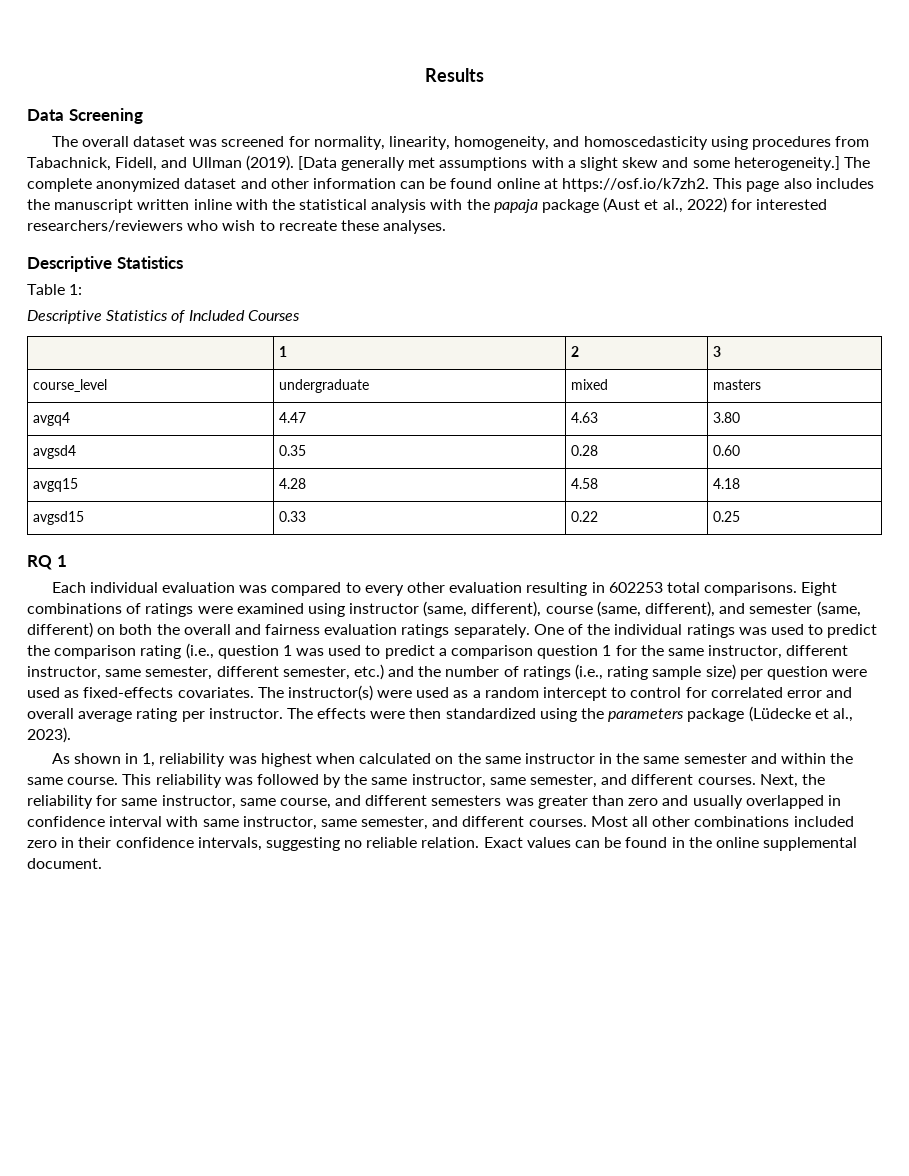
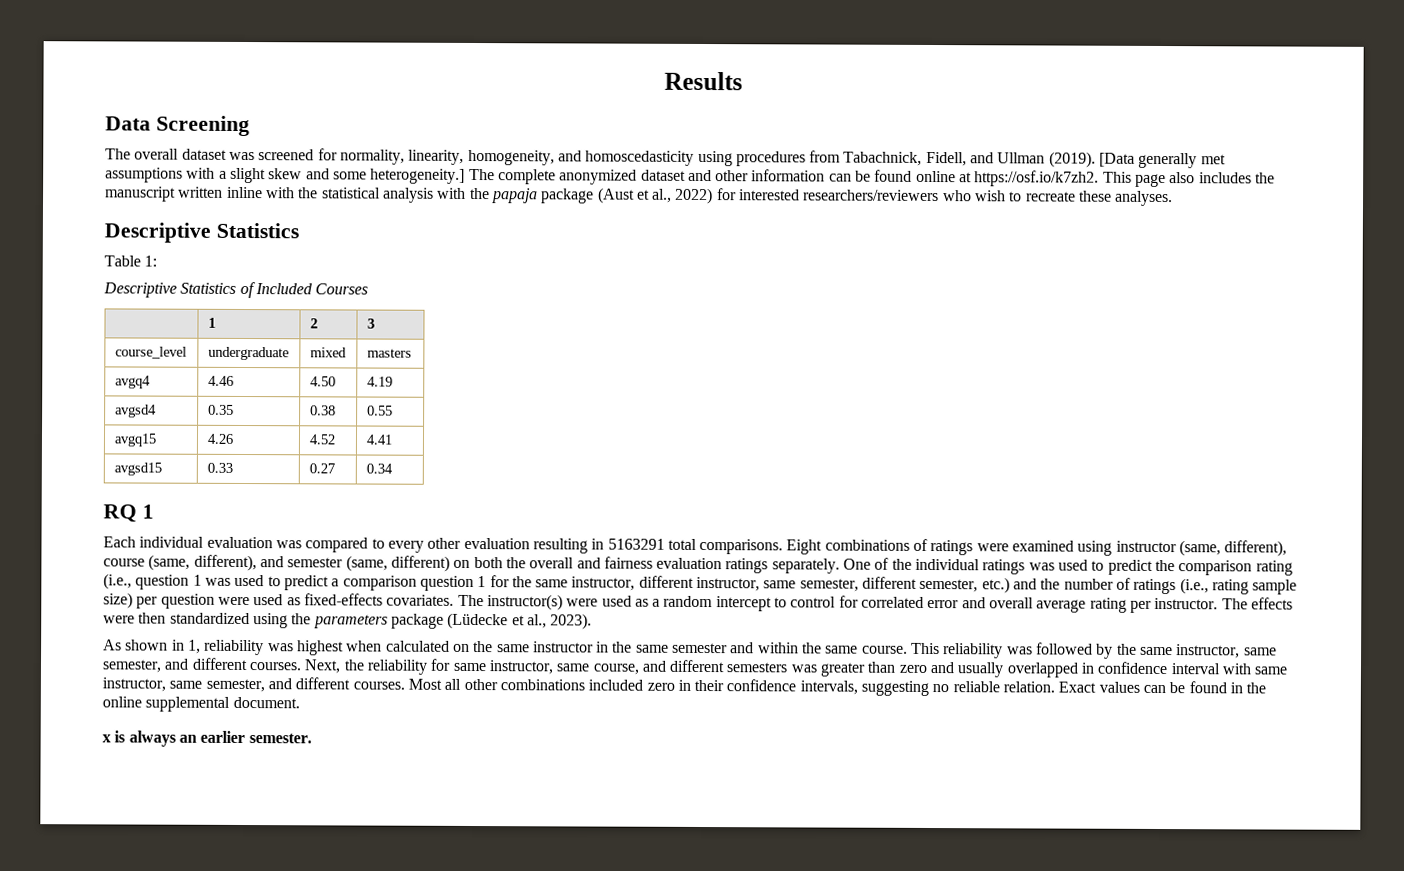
[279,412,307,423] [571,412,599,423] [713,412,741,423] 4.47 | 4.63 | 3.80 -> [207,375,234,386] [309,376,336,387] [366,376,393,387] 4.46 | 4.50 | 4.19
[571,445,599,456] [713,445,741,456] 0.28 | 0.60 -> [309,405,336,416] [366,405,393,416] 0.38 | 0.55
[279,478,307,489] [571,478,599,489] [713,478,741,489] 4.28 | 4.58 | 4.18 -> [206,433,234,444] [308,434,336,445] [365,434,393,445] 4.26 | 4.52 | 4.41
[571,511,599,522] [713,511,741,522] 0.22 | 0.25 -> [308,463,335,474] [365,463,393,474] 0.27 | 0.34
[608,582,663,593] 602253 -> [607,538,665,550] 5163291
(102, 863) none -> [102,730,312,747] // x is always an earlier semester.

